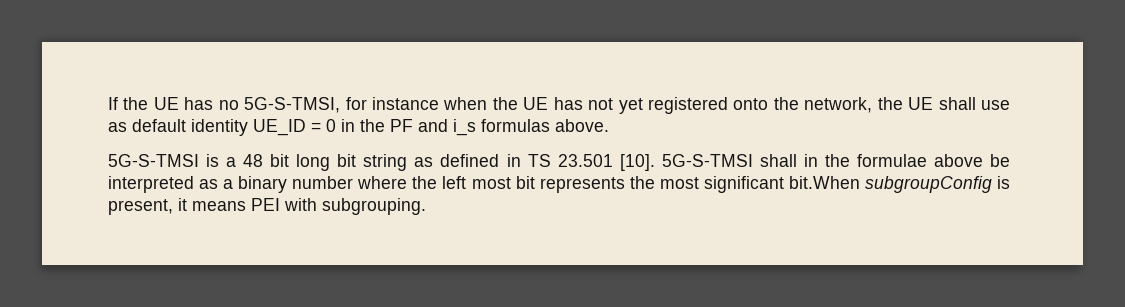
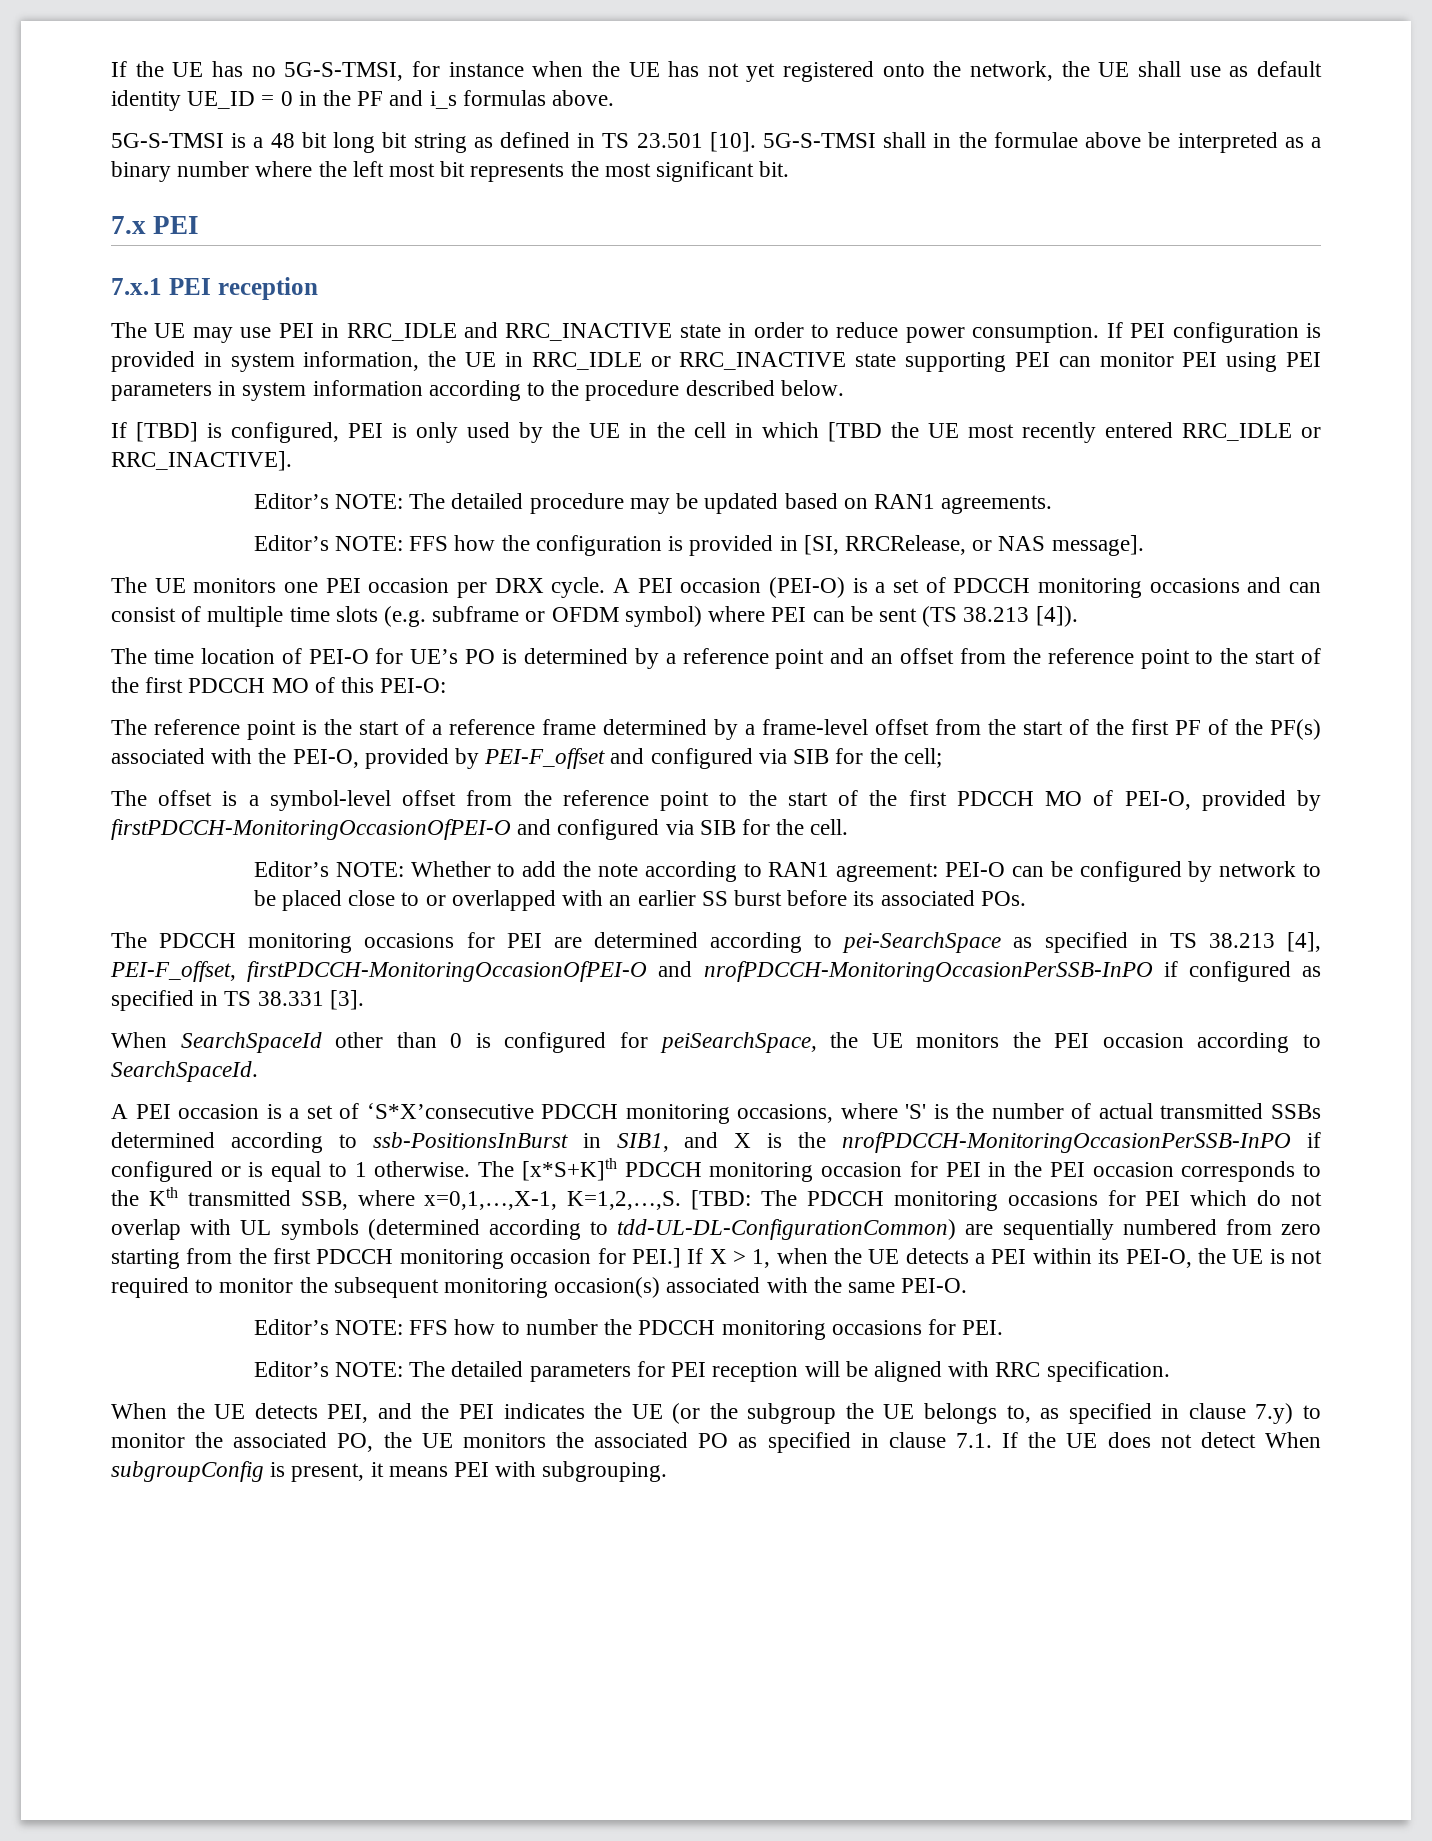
[788,176,860,189] bit.When -> [759,161,790,177] [111,216,200,234] [111,277,318,300] [111,322,1322,343] [111,351,1322,372] [111,380,844,401] [111,422,1321,443] [111,451,292,471] [253,493,1053,514] [253,535,1144,556] [111,577,1321,598] [111,606,1078,627] [111,648,1321,669] [111,677,447,693] [111,719,1321,740] [111,748,942,769] [111,790,1321,811] [111,819,849,840] [253,861,1321,882] [253,890,1026,911] [111,932,1321,953] [110,961,1322,982] [111,990,364,1011] [111,1032,1321,1053] [111,1061,258,1082] [111,1103,1321,1124] [111,1132,1321,1153] [111,1158,1321,1182] [111,1187,1322,1211] [111,1219,1321,1240] [111,1248,1322,1269] [111,1277,968,1298] [253,1319,1004,1340] [253,1361,1170,1382] [111,1403,1321,1424] [111,1432,1321,1453] bit. // 7.x PEI // 7.x.1 PEI reception // The UE may use PEI in RRC_IDLE and RRC_INACTIVE state in order to reduce power consumption. If PEI configuration is provided in system information, the UE in RRC_IDLE or RRC_INACTIVE state supporting PEI can monitor PEI using PEI parameters in system information according to the procedure described below. // If [TBD] is configured, PEI is only used by the UE in the cell in which [TBD the UE most recently entered RRC_IDLE or RRC_INACTIVE]. // Editor’s NOTE: The detailed procedure may be updated based on RAN1 agreements. // Editor’s NOTE: FFS how the configuration is provided in [SI, RRCRelease, or NAS message]. // The UE monitors one PEI occasion per DRX cycle. A PEI occasion (PEI-O) is a set of PDCCH monitoring occasions and can consist of multiple time slots (e.g. subframe or OFDM symbol) where PEI can be sent (TS 38.213 [4]). // The time location of PEI-O for UE’s PO is determined by a reference point and an offset from the reference point to the start of the first PDCCH MO of this PEI-O: // The reference point is the start of a reference frame determined by a frame-level offset from the start of the first PF of the PF(s) associated with the PEI-O, provided by PEI-F_offset and configured via SIB for the cell; // The offset is a symbol-level offset from the reference point to the start of the first PDCCH MO of PEI-O, provided by firstPDCCH-MonitoringOccasionOfPEI-O and configured via SIB for the cell. // Editor’s NOTE: Whether to add the note according to RAN1 agreement: PEI-O can be configured by network to be placed close to or overlapped with an earlier SS burst before its associated POs. // The PDCCH monitoring occasions for PEI are determined according to pei-SearchSpace as specified in TS 38.213 [4], PEI-F_offset, firstPDCCH-MonitoringOccasionOfPEI-O and nrofPDCCH-MonitoringOccasionPerSSB-InPO if configured as specified in TS 38.331 [3]. // When SearchSpaceId other than 0 is configured for peiSearchSpace, the UE monitors the PEI occasion according to SearchSpaceId. // A PEI occasion is a set of ‘S*X’consecutive PDCCH monitoring occasions, where 'S' is the number of actual transmitted SSBs determined according to ssb-PositionsInBurst in SIB1, and X is the nrofPDCCH-MonitoringOccasionPerSSB-InPO if configured or is equal to 1 otherwise. The [x*S+K]th PDCCH monitoring occasion for PEI in the PEI occasion corresponds to the Kth transmitted SSB, where x=0,1,…,X-1, K=1,2,…,S. [TBD: The PDCCH monitoring occasions for PEI which do not overlap with UL symbols (determined according to tdd-UL-DL-ConfigurationCommon) are sequentially numbered from zero starting from the first PDCCH monitoring occasion for PEI.] If X > 1, when the UE detects a PEI within its PEI-O, the UE is not required to monitor the subsequent monitoring occasion(s) associated with the same PEI-O. // Editor’s NOTE: FFS how to number the PDCCH monitoring occasions for PEI. // Editor’s NOTE: The detailed parameters for PEI reception will be aligned with RRC specification. // When the UE detects PEI, and the PEI indicates the UE (or the subgroup the UE belongs to, as specified in clause 7.y) to monitor the associated PO, the UE monitors the associated PO as specified in clause 7.1. If the UE does not detect When

